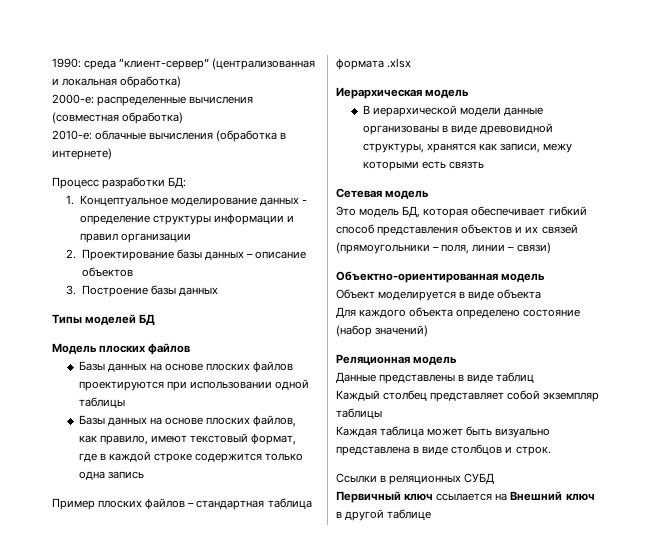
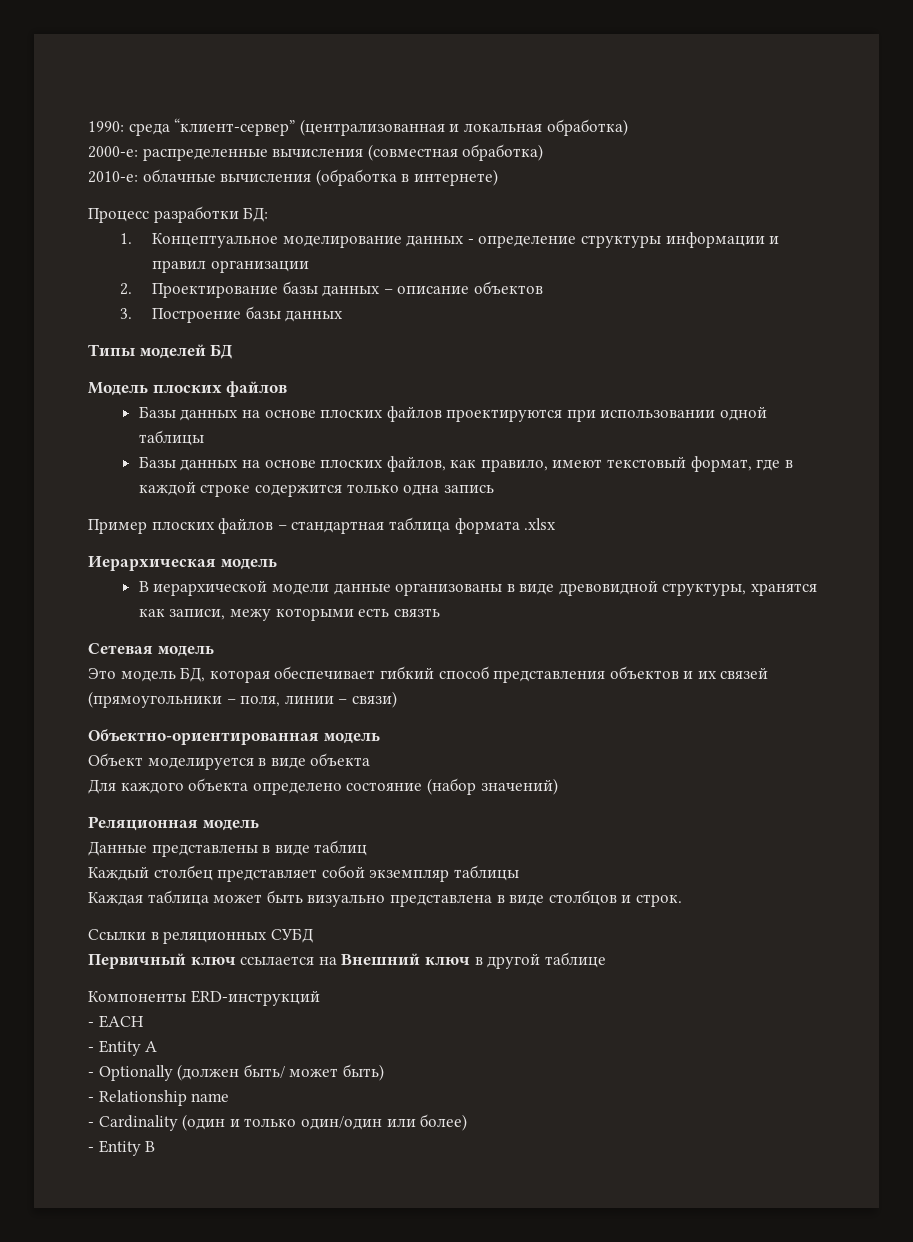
(432, 514) none -> [88,990,320,1006] [88,1015,144,1028] [88,1040,158,1056] [88,1064,384,1081] [88,1090,230,1106] [88,1114,468,1131] [88,1140,156,1156] // Компоненты ERD-инструкций // - EACH // - Entity A // - Optionally (должен быть/ может быть) // - Relationship name // - Cardinality (один и только один/один или более) // - Entity B

